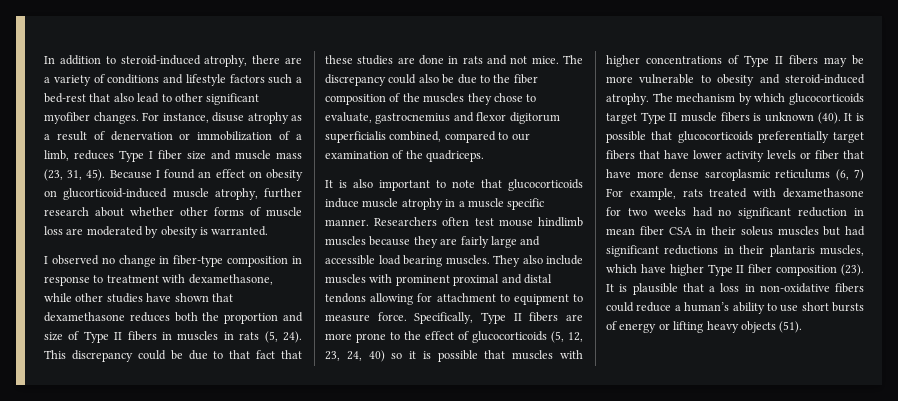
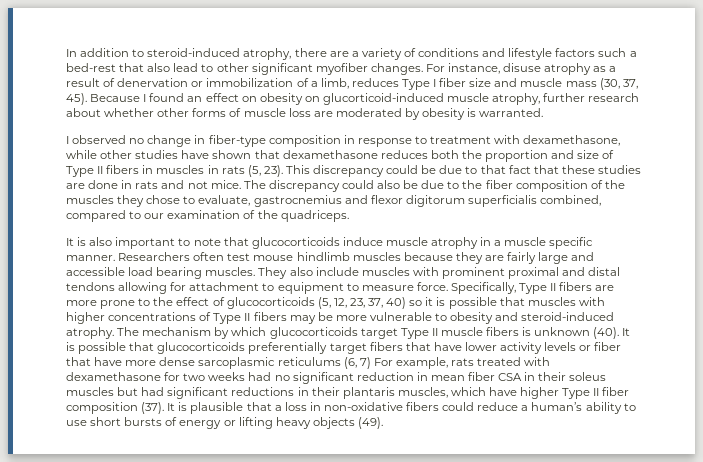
[44,169,83,181] (23, 31, -> [599,78,638,90] (30, 37,
[283,331,302,343] 24). -> [263,165,283,177] 23).
[346,351,362,361] 24, -> [368,298,384,308] 37,
[841,264,864,276] (23). -> [141,402,165,414] (37).
[779,321,803,333] (51). -> [357,417,383,429] (49).

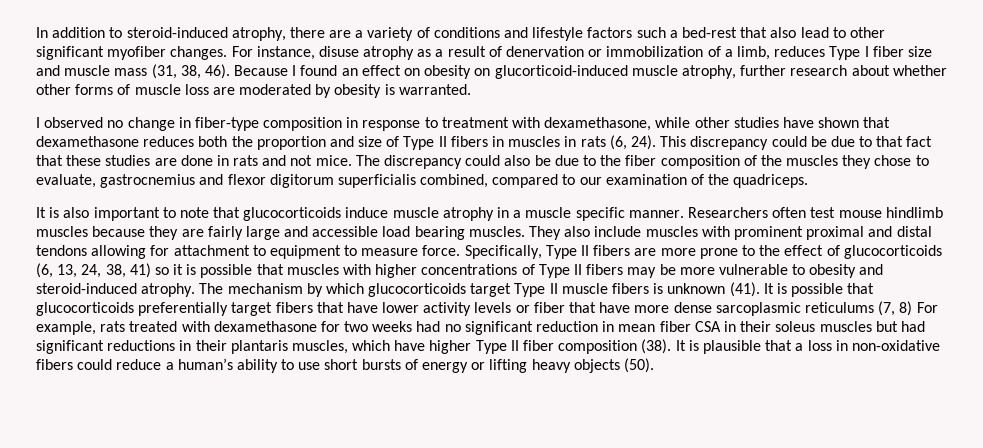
[599,78,638,90] [66,93,87,105] (30, 37, 45). -> [151,64,230,79] (31, 38, 46).
[247,165,283,177] (5, 23). -> [609,135,656,150] (6, 24).
[317,297,407,309] (5, 12, 23, 37, 40) -> [36,263,151,278] (6, 13, 24, 38, 41)
[593,327,620,339] (40). -> [729,282,760,297] (41).
[343,357,371,369] (6, 7) -> [878,301,913,316] (7, 8)
[141,402,165,414] (37). -> [641,339,672,354] (38).
[357,417,383,429] (49). -> [623,358,654,373] (50).

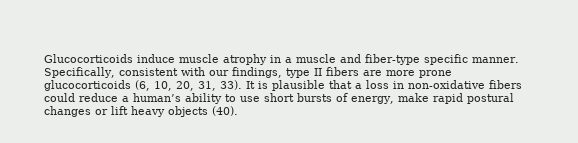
[36,27,885,41] [36,46,932,60] [36,64,947,79] [36,84,471,98] [36,117,891,131] [36,135,933,150] [36,155,929,169] [36,174,809,188] [36,207,342,221] In addition to steroid-induced atrophy, there are a variety of conditions and lifestyle factors such a bed-rest that also lead to other significant myofiber changes. For instance, disuse atrophy as a result of denervation or immobilization of a limb, reduces Type I fiber size and muscle mass (31, 38, 46). Because I found an effect on obesity on glucorticoid-induced muscle atrophy, further research about whether other forms of muscle loss are moderated by obesity is warranted. // I observed no change in fiber-type composition in response to treatment with dexamethasone, while other studies have shown that dexamethasone reduces both the proportion and size of Type II fibers in muscles in rats (6, 24). This discrepancy could be due to that fact that these studies are done in rats and not mice. The discrepancy could also be due to the fiber composition of the muscles they chose to evaluate, gastrocnemius and flexor digitorum superficialis combined, compared to our examination of the quadriceps. // It is also important to note that glucocorticoids -> [44,54,133,63] Glucocorticoids
[575,207,943,221] [36,226,932,240] [36,245,577,259] specific manner. Researchers often test mouse hindlimb muscles because they are fairly large and accessible load bearing muscles. They also include muscles with prominent proximal and distal tendons allowing for attachment to equipment to measure force. Specifically, Type -> [340,54,519,65] [44,67,310,78] and fiber-type specific manner. Specifically, consistent with our findings, type
[741,245,942,259] [36,263,884,278] [36,282,875,297] [36,301,938,316] [36,321,925,335] [36,339,672,354] to the effect of glucocorticoids (6, 13, 24, 38, 41) so it is possible that muscles with higher concentrations of Type II fibers may be more vulnerable to obesity and steroid-induced atrophy. The mechanism by which glucocorticoids target Type II muscle fibers is unknown (41). It is possible that glucocorticoids preferentially target fibers that have lower activity levels or fiber that have more dense sarcoplasmic reticulums (7, 8) For example, rats treated with dexamethasone for two weeks had no significant reduction in mean fiber CSA in their soleus muscles but had significant reductions in their plantaris muscles, which have higher Type II fiber composition (38). -> [44,80,242,91] glucocorticoids (6, 10, 20, 31, 33).
[422,359,528,373] energy or lifting -> [351,93,514,104] [44,106,128,117] energy, make rapid postural changes or lift
[623,358,654,373] (50). -> [212,106,238,116] (40).

